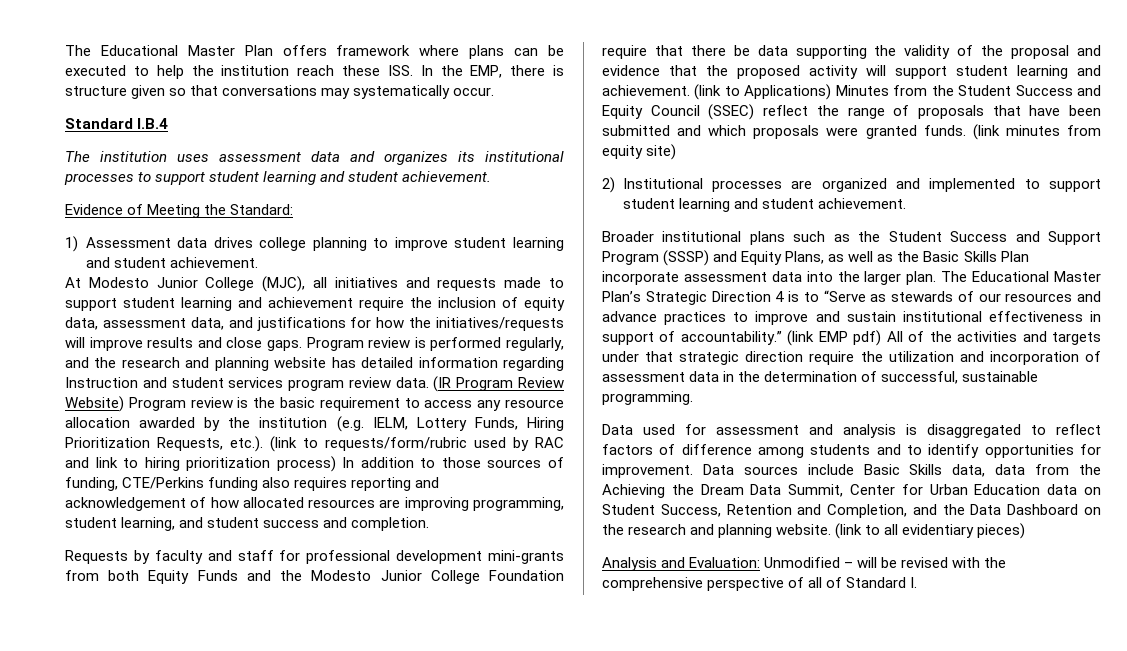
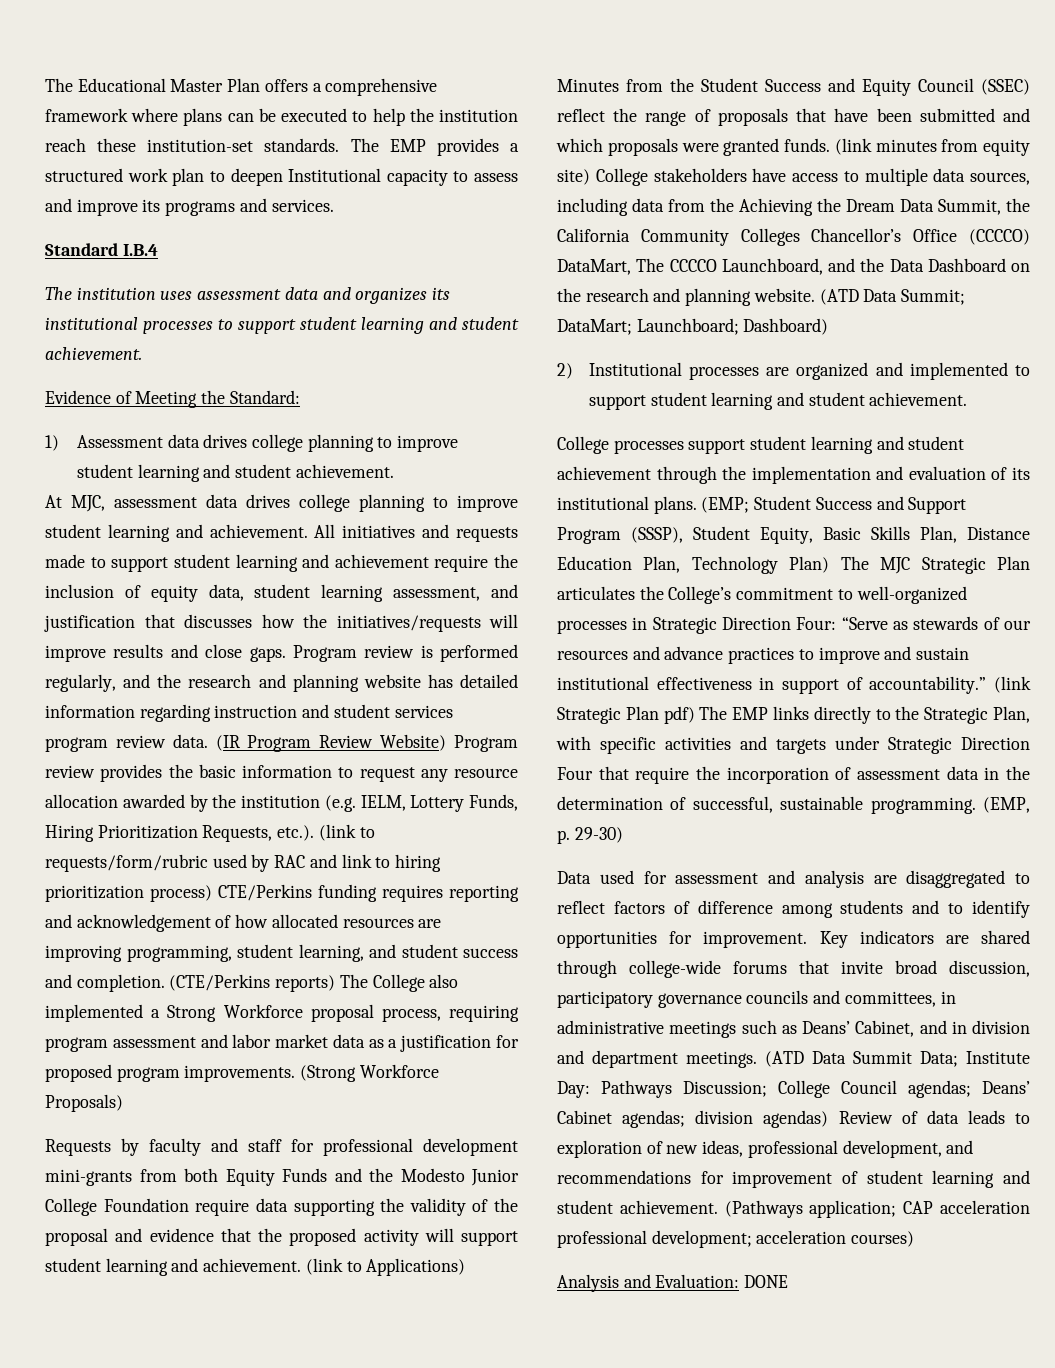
(327, 50) none -> [312,78,438,96] a comprehensive
[387,65,564,78] [65,85,495,99] ISS. In the EMP, there is structure given so that conversations may systematically occur. -> [147,138,520,156] [45,168,518,186] [45,198,334,216] institution-set standards. The EMP provides a structured work plan to deepen Institutional capacity to assess and improve its programs and services.
[88,276,327,292] Modesto Junior College (MJC), all -> [71,494,518,512] [45,524,336,542] MJC, assessment data drives college planning to improve student learning and achievement. All
[102,317,372,331] assessment data, and justifications for -> [254,584,518,602] [44,614,252,632] student learning assessment, and justification that discusses
[65,377,138,388] Instruction -> [214,705,298,718] instruction
[237,397,249,408] is -> [100,764,163,782] provides
[319,397,473,411] requirement to access -> [242,765,415,782] information to request
[342,457,565,468] [65,477,118,491] In addition to those sources of funding, -> (212, 893) none
[262,477,291,488] also -> (377, 893) none
(430, 524) none -> [169,974,459,992] [45,1004,519,1022] [45,1034,519,1052] [45,1064,439,1082] [45,1094,123,1112] (CTE/Perkins reports) The College also implemented a Strong Workforce proposal process, requiring program assessment and labor market data as a justification for proposed program improvements. (Strong Workforce Proposals)
[654,45,750,56] that there be -> (250, 1207) none
(677, 152) none -> [595,168,1030,186] [557,198,1030,216] [557,228,1030,246] [557,258,1030,275] [557,288,966,306] [557,318,829,335] College stakeholders have access to multiple data sources, including data from the Achieving the Dream Data Summit, the California Community Colleges Chancellor’s Office (CCCCO) DataMart, The CCCCO Launchboard, and the Data Dashboard on the research and planning website. (ATD Data Summit; DataMart; Launchboard; Dashboard)
[602,231,881,245] Broader institutional plans such as the -> [557,436,965,454] [557,466,1030,484] [557,496,750,514] College processes support student learning and student achievement through the implementation and evaluation of its institutional plans. (EMP;
[663,250,1029,266] [602,271,1101,285] [602,291,819,305] (SSSP) and Equity Plans, as well as the Basic Skills Plan incorporate assessment data into the larger plan. The Educational Master Plan’s Strategic Direction 4 is to -> [631,526,1030,544] [557,556,1030,574] [557,586,967,604] [557,617,837,634] (SSSP), Student Equity, Basic Skills Plan, Distance Education Plan, Technology Plan) The MJC Strategic Plan articulates the College’s commitment to well-organized processes in Strategic Direction Four:
[818,330,1101,346] [602,351,984,365] EMP pdf) All of the activities and targets under that strategic direction require the utilization and -> [557,706,1030,724] [556,736,1030,754] [557,766,720,784] Strategic Plan pdf) The EMP links directly to the Strategic Plan, with specific activities and targets under Strategic Direction Four that require the
(693, 398) none -> [983,797,1030,813] [557,827,623,844] (EMP, p. 29-30)
[906,424,917,435] is -> [873,875,897,884] are
[702,464,1101,477] [602,484,1101,498] [602,504,1101,518] [602,523,1026,539] [602,557,1007,571] [602,577,918,591] Data sources include Basic Skills data, data from the Achieving the Dream Data Summit, Center for Urban Education data on Student Success, Retention and Completion, and the Data Dashboard on the research and planning website. (link to all evidentiary pieces) // Analysis and Evaluation: Unmodified – will be revised with the comprehensive perspective of all of Standard I. -> [819,930,1030,948] [557,960,1030,978] [557,990,956,1008] [557,1020,1030,1038] [557,1050,1030,1068] [557,1080,1030,1098] [557,1110,1030,1128] [557,1140,974,1158] [557,1170,1030,1188] [557,1200,1030,1218] [557,1230,915,1248] [557,1274,789,1292] Key indicators are shared through college-wide forums that invite broad discussion, participatory governance councils and committees, in administrative meetings such as Deans’ Cabinet, and in division and department meetings. (ATD Data Summit Data; Institute Day: Pathways Discussion; College Council agendas; Deans’ Cabinet agendas; division agendas) Review of data leads to exploration of new ideas, professional development, and recommendations for improvement of student learning and student achievement. (Pathways application; CAP acceleration professional development; acceleration courses) // Analysis and Evaluation: DONE

